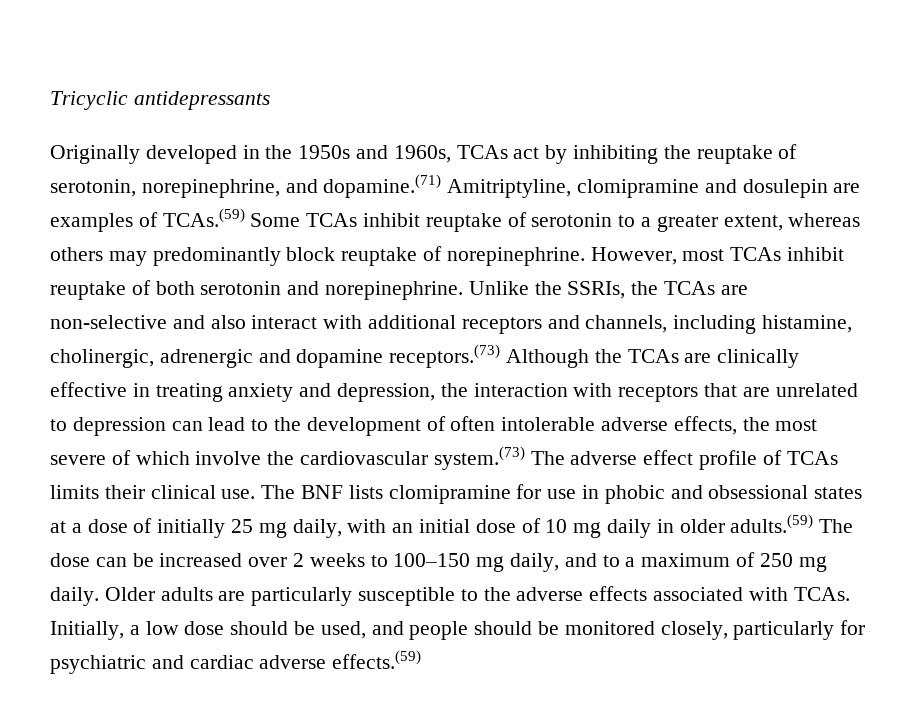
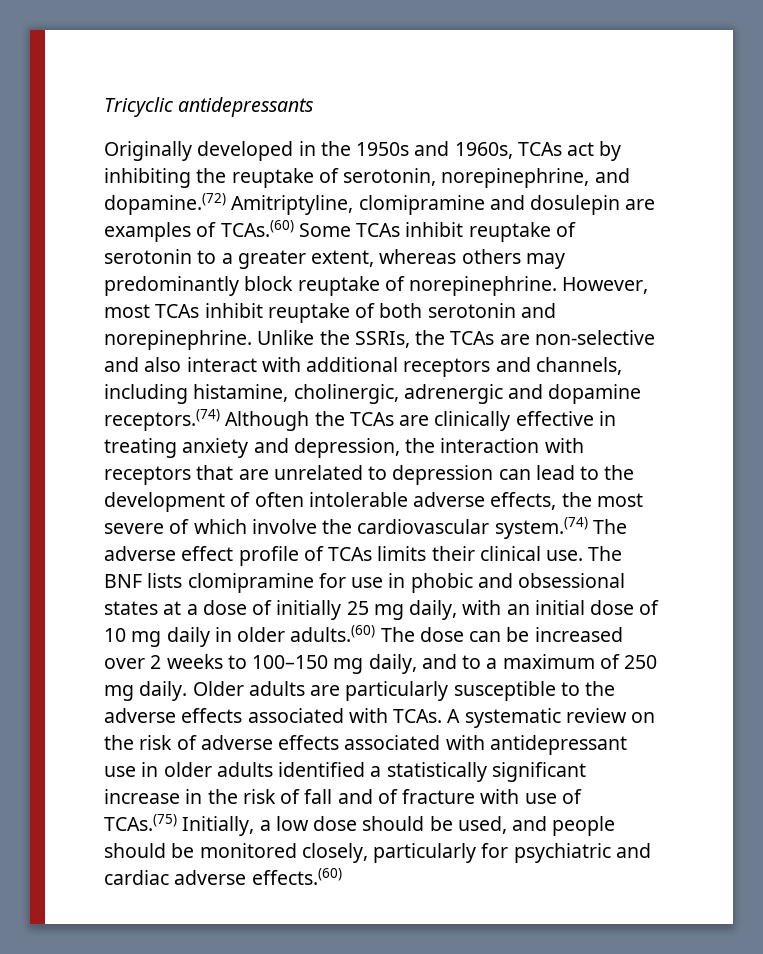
[323,174,442,198] dopamine.(71) -> [104,193,226,215] dopamine.(72)
[162,208,245,227] TCAs.(59) -> [220,220,294,237] TCAs.(60)
[389,344,501,368] receptors.(73) -> [104,409,220,431] receptors.(74)
[433,446,525,470] system.(73) -> [494,517,588,539] system.(74)
[730,514,814,533] adults.(59) -> [290,625,376,642] adults.(60)
(850, 594) none -> [447,708,656,728] [104,735,627,755] [104,762,586,782] [104,789,582,804] [104,814,177,831] A systematic review on the risk of adverse effects associated with antidepressant use in older adults identified a statistically significant increase in the risk of fall and of fracture with use of TCAs.(75)
[332,650,422,669] effects.(59) -> [251,868,342,885] effects.(60)

